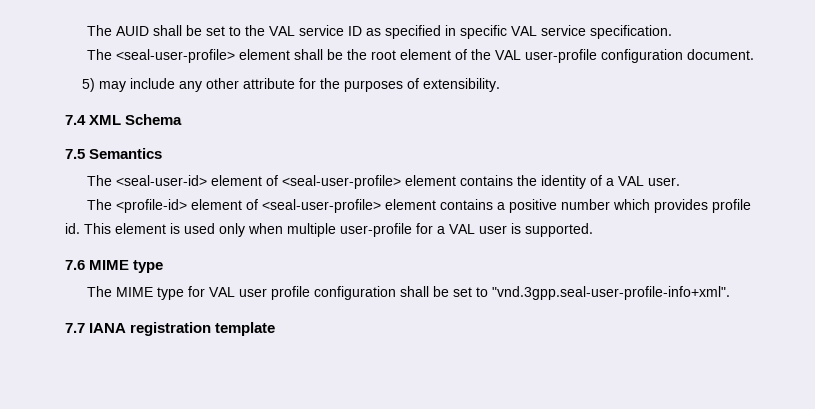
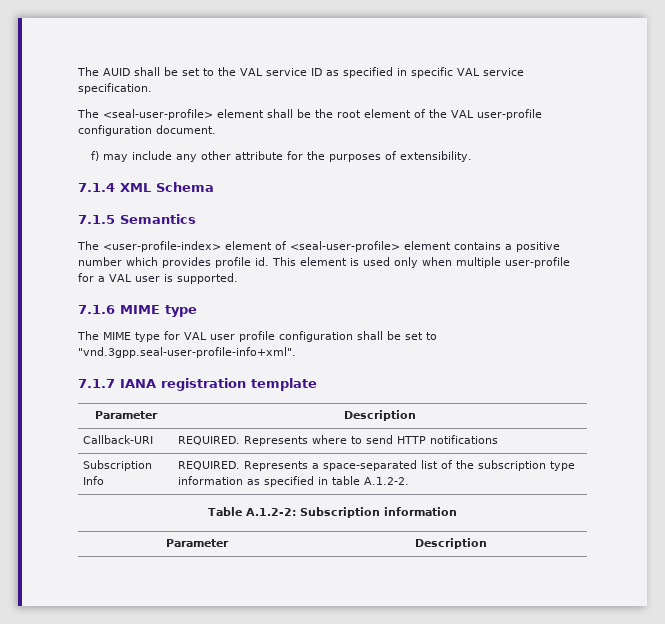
[82,78,96,92] 5) -> [90,151,99,161] f)
[65,115,86,125] 7.4 -> [78,183,115,192] 7.1.4
[65,149,85,159] 7.5 -> [78,215,115,224] 7.1.5
[115,175,680,189] [86,199,187,213] <seal-user-id> element of <seal-user-profile> element contains the identity of a VAL user. // The <profile-id> -> [103,241,221,252] <user-profile-index>
[65,260,85,270] 7.6 -> [78,305,115,314] 7.1.6
[65,323,85,333] 7.7 -> [78,379,115,388] 7.1.7
(276, 329) none -> [95,411,158,419] [344,410,416,421] [83,435,154,444] [178,435,499,446] [83,460,153,471] [83,476,105,485] [178,460,576,471] [178,476,410,487] [208,507,457,518] [166,539,229,547] [415,538,487,549] // Parameter | Description // Callback-URI | REQUIRED. Represents where to send HTTP notifications // Subscription Info | REQUIRED. Represents a space-separated list of the subscription type information as specified in table A.1.2-2. // Table A.1.2-2: Subscription information // Parameter | Description

